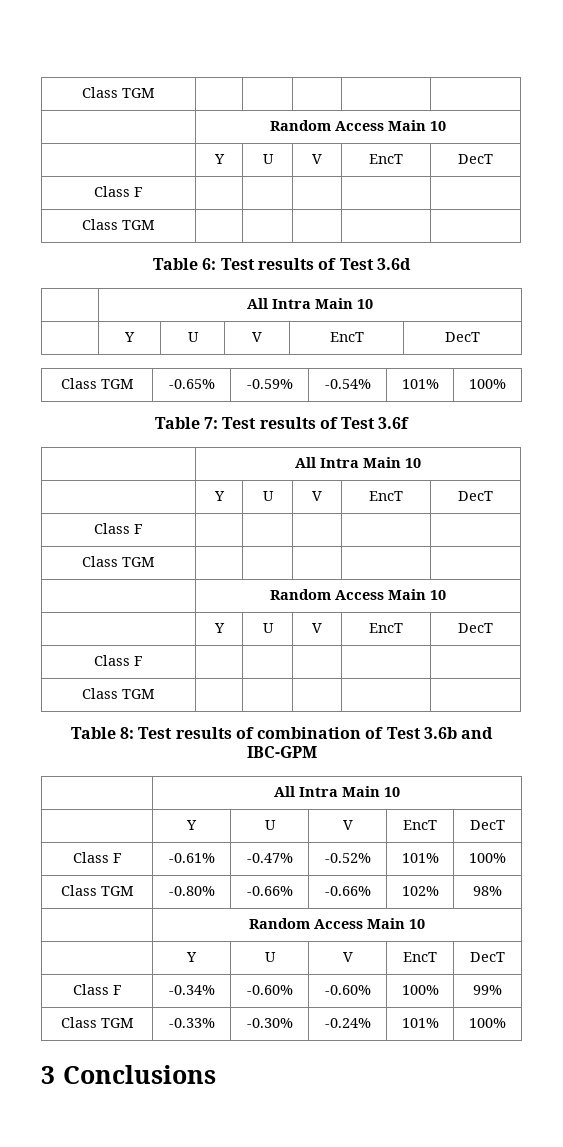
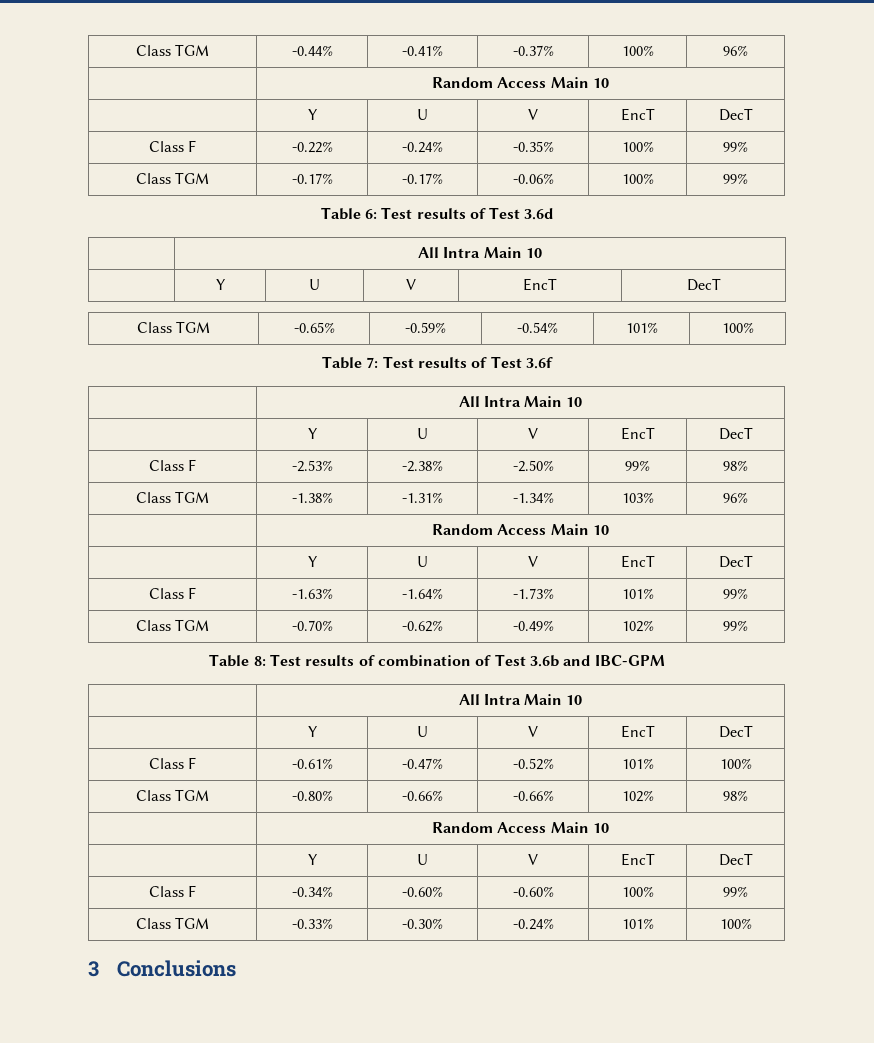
[82,87,155,98] Class TGM | | | | | -> [135,44,210,56] [291,45,333,56] [402,45,443,56] [512,45,554,56] [621,45,654,56] [723,45,748,56] Class TGM | -0.44% | -0.41% | -0.37% | 100% | 96%
[82,219,155,230] | | | | // Class TGM | | | | | -> [291,141,333,153] [402,141,443,153] [512,141,554,152] [621,141,654,152] [723,141,748,152] [135,172,210,184] [291,173,333,184] [402,173,443,184] [512,173,554,184] [621,173,654,184] [723,173,748,184] -0.22% | -0.24% | -0.35% | 100% | 99% // Class TGM | -0.17% | -0.17% | -0.06% | 100% | 99%
[82,556,155,567] | | | | // Class TGM | | | | | -> [291,460,333,472] [402,460,443,472] [512,460,554,472] [625,460,650,471] [723,460,748,471] [135,491,210,503] [291,492,333,503] [402,492,443,503] [512,492,554,503] [621,492,654,503] [723,492,748,503] -2.53% | -2.38% | -2.50% | 99% | 98% // Class TGM | -1.38% | -1.31% | -1.34% | 103% | 96%
[82,688,155,699] | | | | // Class TGM | | | | | -> [291,588,333,599] [402,588,443,599] [512,588,554,599] [621,588,654,599] [723,588,748,599] [135,619,210,631] [291,620,333,631] [402,620,443,632] [512,620,554,631] [621,620,654,632] [723,620,748,631] -1.63% | -1.64% | -1.73% | 101% | 99% // Class TGM | -0.70% | -0.62% | -0.49% | 102% | 99%

